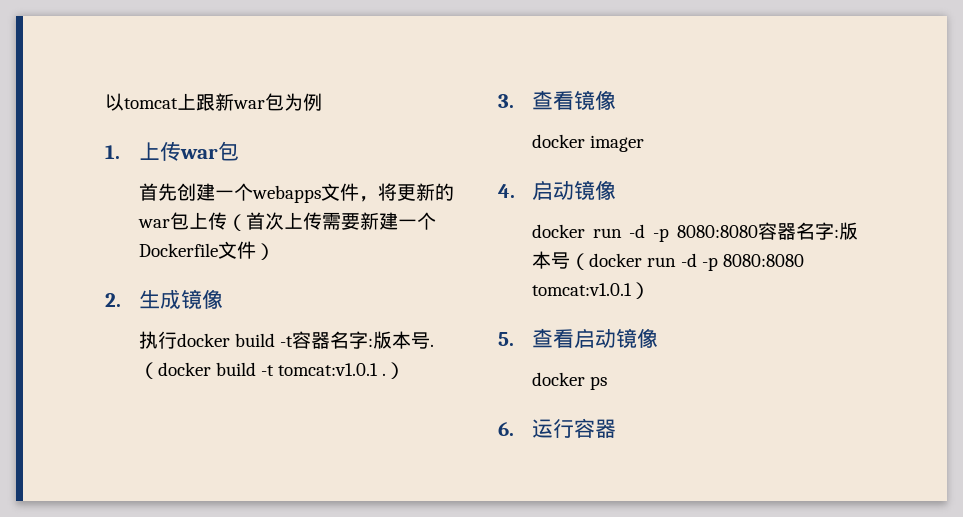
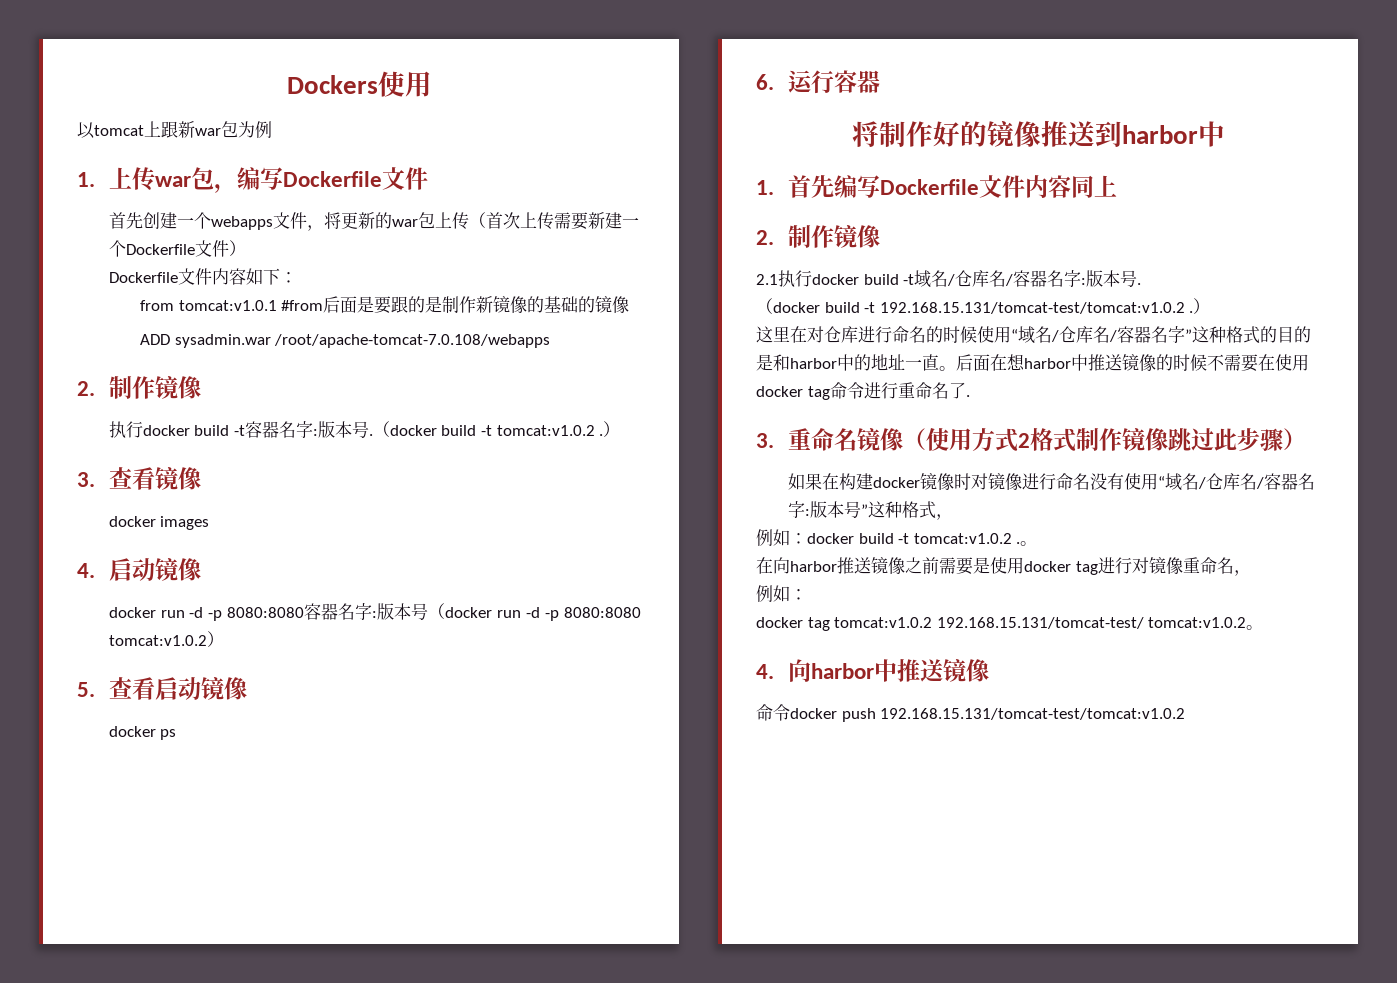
(105, 102) none -> [286,71,432,97] Dockers使用 //
(239, 151) none -> [213,167,428,193] ，编写Dockerfile文件
[105,290,181,309] // 2.生成 -> [108,268,297,285] [140,295,630,314] [140,334,551,348] [77,376,155,399] // Dockerfile文件内容如下： // from tomcat:v1.0.1 #from后面是要跟的是制作新镜像的基础的镜像 // ADD sysadmin.war /root/apache-tomcat-7.0.108/webapps // 2.制作
[278,363,379,376] tomcat:v1.0.1 -> [496,425,595,436] tomcat:v1.0.2
[589,135,644,152] imager -> [160,516,210,530] images
[531,283,632,296] tomcat:v1.0.1 -> [108,635,207,646] tomcat:v1.0.2
(616, 428) none -> [851,120,1225,147] [756,175,1117,198] [756,225,880,248] [756,270,1142,288] [756,298,1211,314] [756,326,1311,344] [756,353,1309,372] [756,382,970,400] [756,428,1306,452] [787,472,1315,491] [787,501,953,520] [756,529,1038,546] [756,556,1251,576] [756,585,807,602] [756,617,1264,631] [756,659,989,682] [756,704,1186,722] // 将制作好的镜像推送到harbor中 // 1.首先编写Dockerfile文件内容同上 // 2.制作镜像 // 2.1执行docker build -t域名/仓库名/容器名字:版本号. // （docker build -t 192.168.15.131/tomcat-test/tomcat:v1.0.2 .） // 这里在对仓库进行命名的时候使用“域名/仓库名/容器名字”这种格式的目的是和harbor中的地址一直。后面在想harbor中推送镜像的时候不需要在使用docker tag命令进行重命名了. // 3.重命名镜像（使用方式2格式制作镜像跳过此步骤） // 如果在构建docker镜像时对镜像进行命名没有使用“域名/仓库名/容器名字:版本号”这种格式， // 例如：docker build -t tomcat:v1.0.2 .。 // 在向harbor推送镜像之前需要是使用docker tag进行对镜像重命名， // 例如： // docker tag tomcat:v1.0.2 192.168.15.131/tomcat-test/ tomcat:v1.0.2。 // 4.向harbor中推送镜像 // 命令docker push 192.168.15.131/tomcat-test/tomcat:v1.0.2

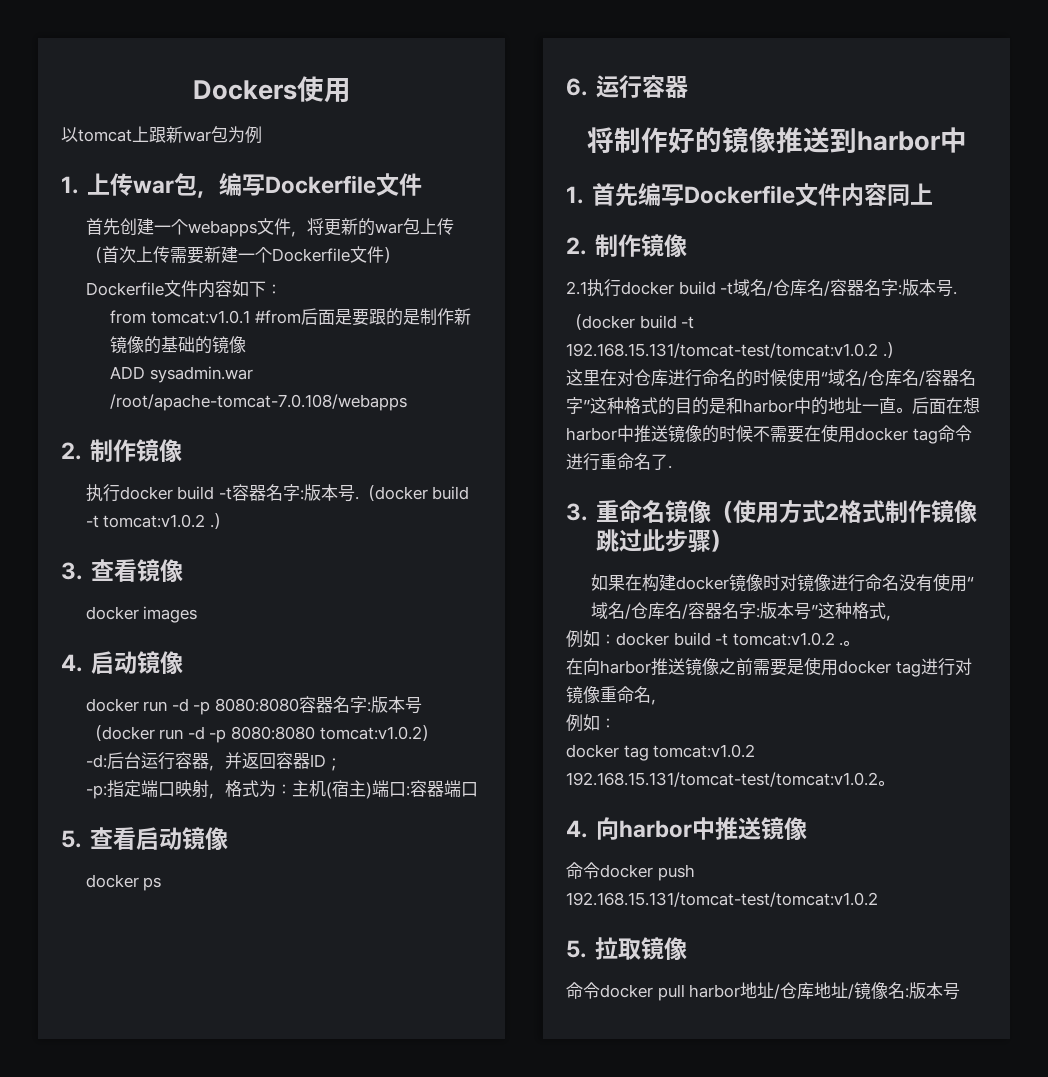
(224, 639) none -> [85,752,342,771] [85,780,478,799] // -d:后台运行容器，并返回容器ID； // -p:指定端口映射，格式为：主机(宿主)端口:容器端口
[936,617,1247,629] 192.168.15.131/tomcat-test/ tomcat:v1.0.2 -> [566,772,878,787] 192.168.15.131/tomcat-test/tomcat:v1.0.2
(1186, 714) none -> [566,937,687,960] [566,982,961,1001] // 5.拉取镜像 // 命令docker pull harbor地址/仓库地址/镜像名:版本号

